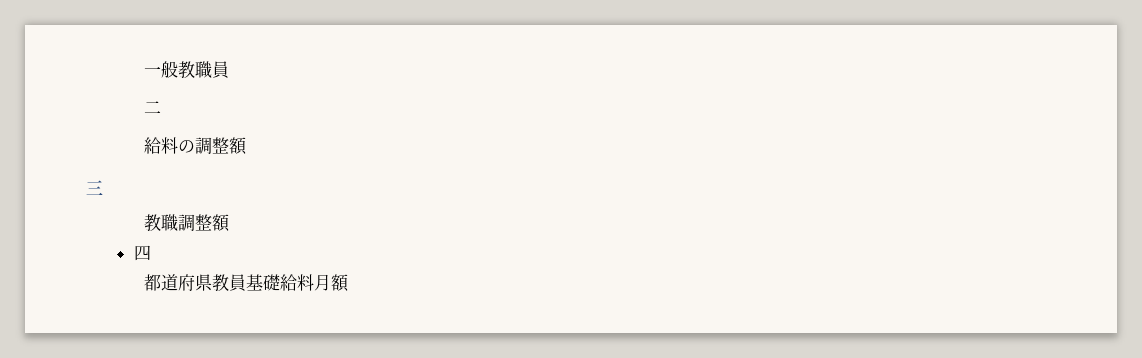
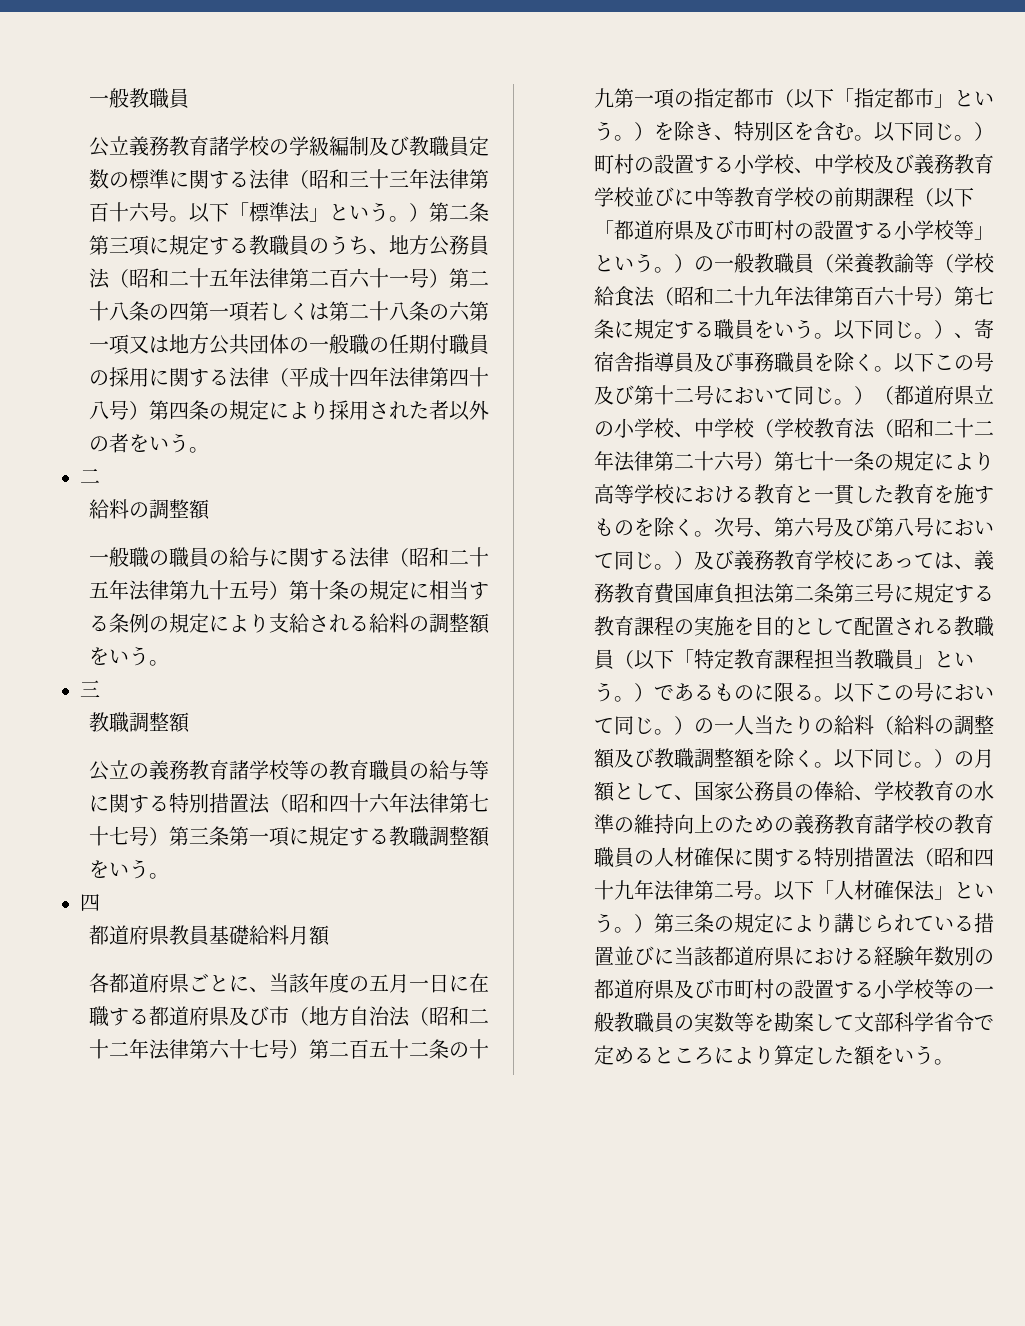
[143,101,161,114] [143,137,247,155] [86,180,103,195] [143,214,230,232] 二 // 給料の調整額 // 三 // 教職調整額 -> [89,136,490,157] [89,169,490,190] [89,202,490,223] [89,235,490,256] [89,268,490,289] [89,301,490,322] [89,334,490,355] [89,367,490,388] [89,400,490,421] [89,433,210,453] [80,468,101,484] [89,499,211,520] [89,547,490,568] [89,580,490,601] [89,613,491,634] [89,646,170,666] [80,680,101,697] [89,712,191,733] [89,760,490,781] [89,793,490,814] [89,826,491,847] [89,859,170,879] 公立義務教育諸学校の学級編制及び教職員定数の標準に関する法律（昭和三十三年法律第百十六号。以下「標準法」という。）第二条第三項に規定する教職員のうち、地方公務員法（昭和二十五年法律第二百六十一号）第二十八条の四第一項若しくは第二十八条の六第一項又は地方公共団体の一般職の任期付職員の採用に関する法律（平成十四年法律第四十八号）第四条の規定により採用された者以外の者をいう。 // 二 // 給料の調整額 // 一般職の職員の給与に関する法律（昭和二十五年法律第九十五号）第十条の規定に相当する条例の規定により支給される給料の調整額をいう。 // 三 // 教職調整額 // 公立の義務教育諸学校等の教育職員の給与等に関する特別措置法（昭和四十六年法律第七十七号）第三条第一項に規定する教職調整額をいう。
(349, 283) none -> [89,972,490,994] [89,1006,490,1027] [89,1039,490,1060] [594,88,995,109] [594,121,995,142] [594,154,995,174] [594,187,975,208] [594,220,995,240] [594,253,996,274] [594,286,995,307] [594,319,995,340] [594,351,995,373] [594,385,995,405] [594,418,995,439] [594,451,995,472] [594,484,995,505] [594,517,995,537] [594,550,995,570] [594,583,995,604] [594,616,995,637] [594,649,975,670] [594,682,995,703] [594,715,995,735] [594,748,995,769] [594,781,995,802] [594,814,995,834] [594,847,995,868] [594,880,995,901] [594,913,995,933] [594,946,995,967] [594,979,995,999] [594,1012,995,1033] [594,1045,955,1066] // 各都道府県ごとに、当該年度の五月一日に在職する都道府県及び市（地方自治法（昭和二十二年法律第六十七号）第二百五十二条の十九第一項の指定都市（以下「指定都市」という。）を除き、特別区を含む。以下同じ。）町村の設置する小学校、中学校及び義務教育学校並びに中等教育学校の前期課程（以下「都道府県及び市町村の設置する小学校等」という。）の一般教職員（栄養教諭等（学校給食法（昭和二十九年法律第百六十号）第七条に規定する職員をいう。以下同じ。）、寄宿舎指導員及び事務職員を除く。以下この号及び第十二号において同じ。）（都道府県立の小学校、中学校（学校教育法（昭和二十二年法律第二十六号）第七十一条の規定により高等学校における教育と一貫した教育を施すものを除く。次号、第六号及び第八号において同じ。）及び義務教育学校にあっては、義務教育費国庫負担法第二条第三号に規定する教育課程の実施を目的として配置される教職員（以下「特定教育課程担当教職員」という。）であるものに限る。以下この号において同じ。）の一人当たりの給料（給料の調整額及び教職調整額を除く。以下同じ。）の月額として、国家公務員の俸給、学校教育の水準の維持向上のための義務教育諸学校の教育職員の人材確保に関する特別措置法（昭和四十九年法律第二号。以下「人材確保法」という。）第三条の規定により講じられている措置並びに当該都道府県における経験年数別の都道府県及び市町村の設置する小学校等の一般教職員の実数等を勘案して文部科学省令で定めるところにより算定した額をいう。

